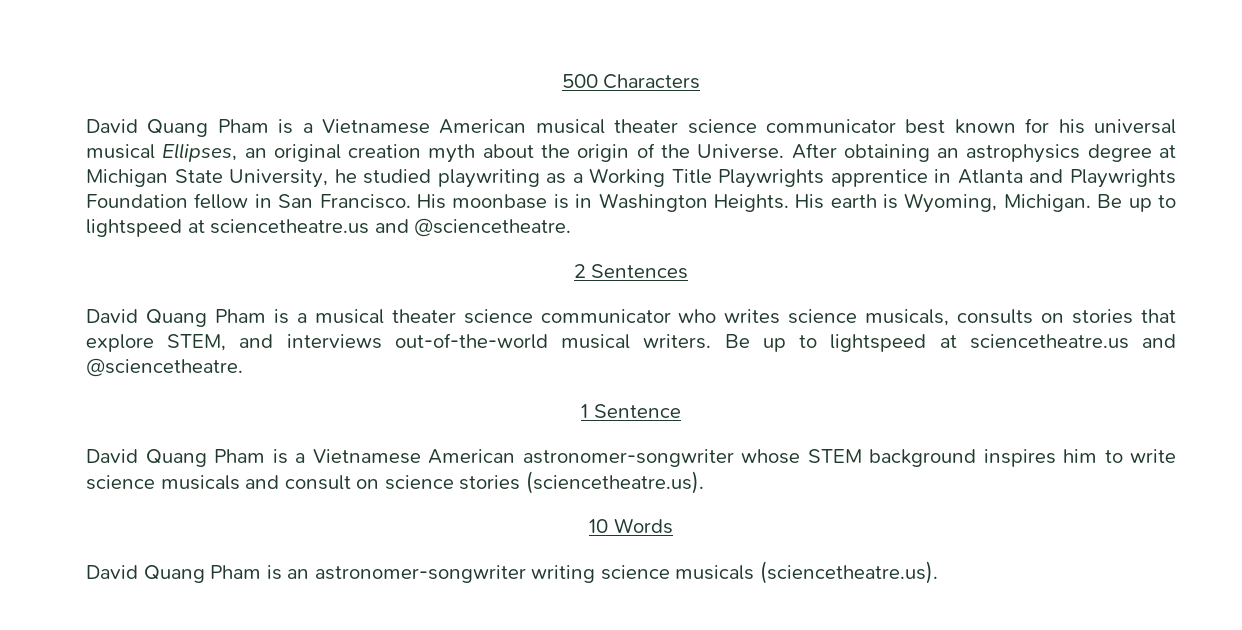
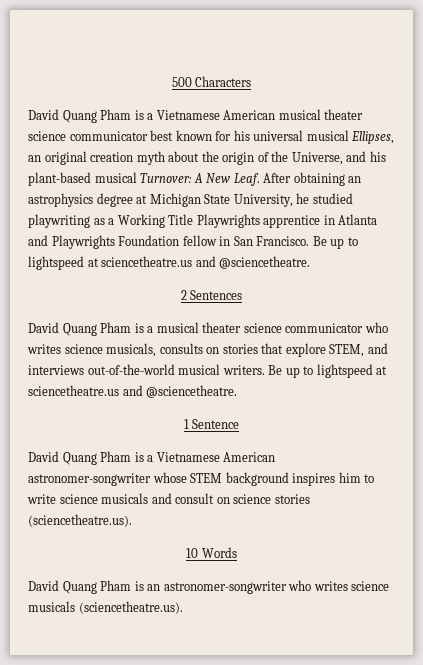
[697,144,785,159] Universe. -> [291,151,386,165] [28,172,260,186] Universe, and his plant-based musical Turnover: A New Leaf.
[416,193,1091,213] His moonbase is in Washington Heights. His earth is Wyoming, Michigan. -> (310, 241) none
[531,565,596,583] writing -> [288,580,348,591] who writes

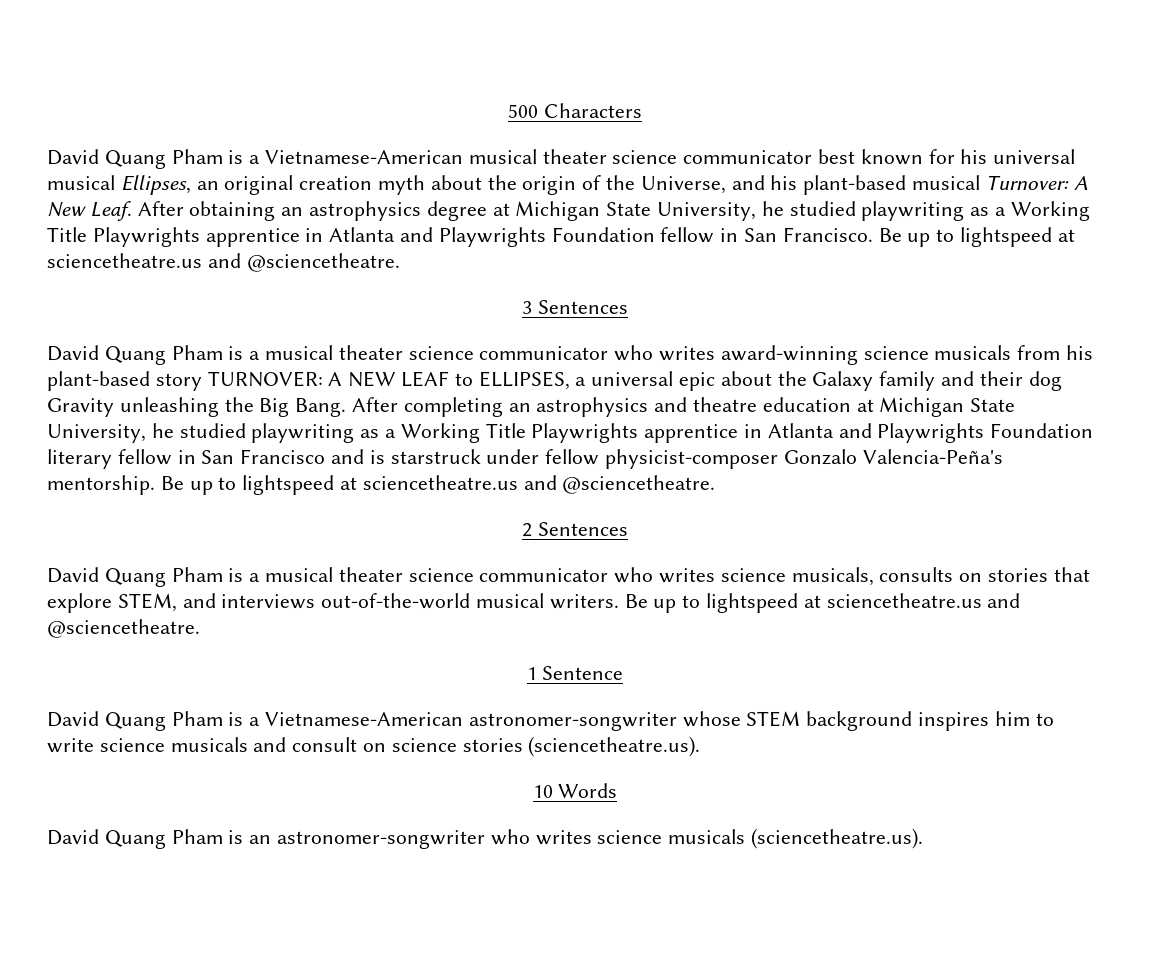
[156,110,276,120] Vietnamese American -> [265,150,464,164] Vietnamese-American
(311, 262) none -> [522,300,628,314] [47,345,1094,365] [47,371,1062,391] [47,397,1016,417] [47,423,1094,443] [47,449,1003,469] [47,475,716,495] // 3 Sentences // David Quang Pham is a musical theater science communicator who writes award-winning science musicals from his plant-based story TURNOVER: A NEW LEAF to ELLIPSES, a universal epic about the Galaxy family and their dog Gravity unleashing the Big Bang. After completing an astrophysics and theatre education at Michigan State University, he studied playwriting as a Working Title Playwrights apprentice in Atlanta and Playwrights Foundation literary fellow in San Francisco and is starstruck under fellow physicist-composer Gonzalo Valencia-Peña's mentorship. Be up to lightspeed at sciencetheatre.us and @sciencetheatre.
[156,452,276,462] Vietnamese American -> [265,712,464,726] Vietnamese-American

